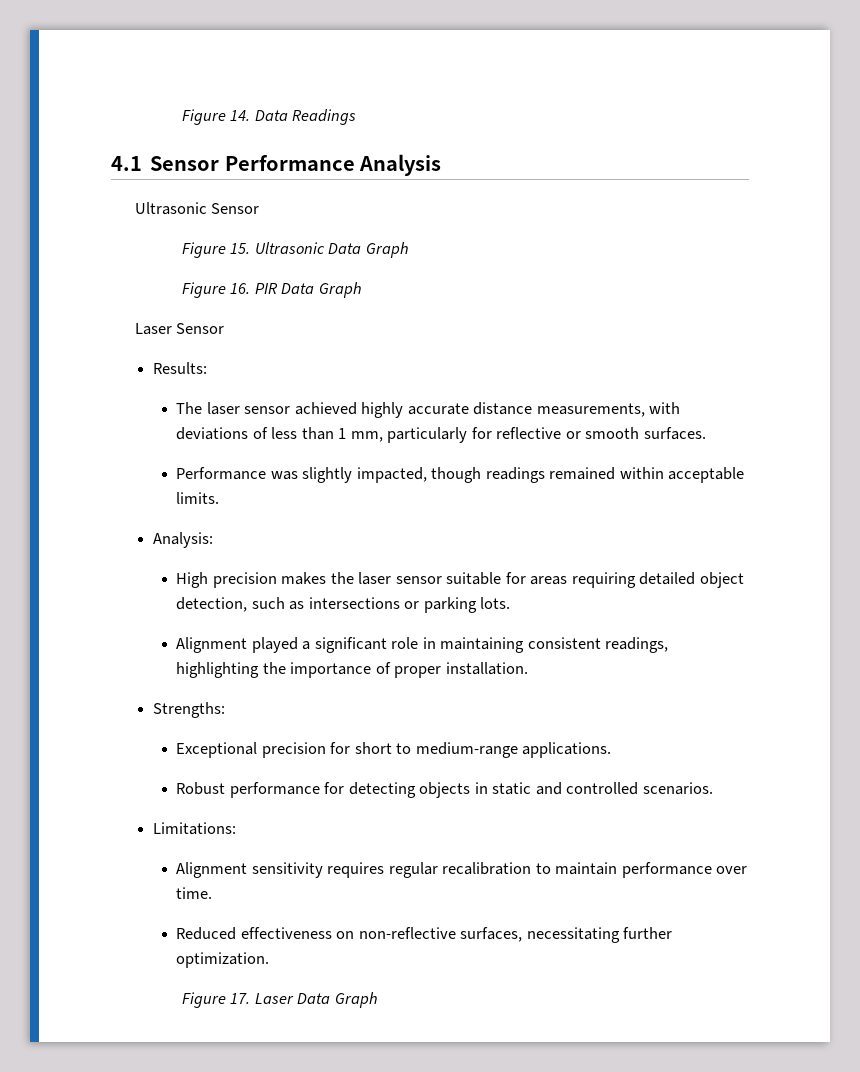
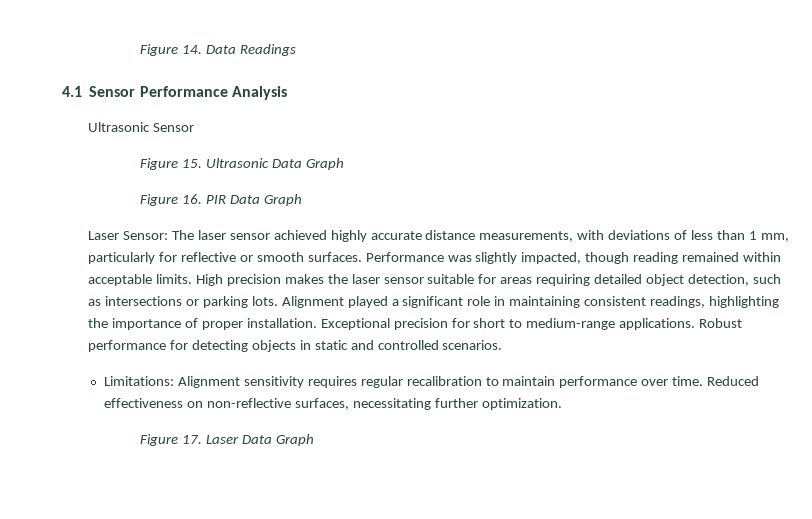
[176,323,225,334] [152,362,207,374] Sensor // Results: // -> [123,231,169,240] Sensor:
(706, 433) // -> (362, 257) none
[485,467,545,483] readings -> [633,252,679,264] reading
[152,532,213,548] // Analysis: // -> (193, 279) none
(511, 603) // -> (278, 301) none
[152,702,225,718] // Strengths: // -> (317, 323) none
(612, 750) // -> (696, 324) none
(236, 828) // -> (175, 381) none
(213, 893) // -> (704, 381) none

